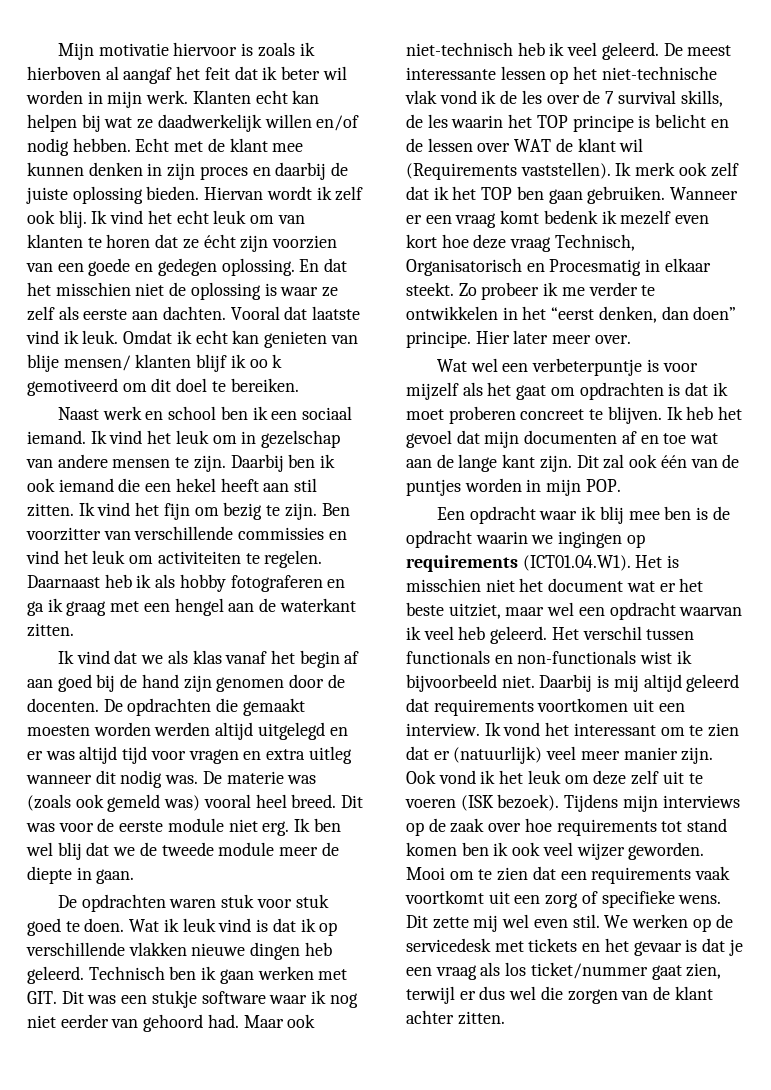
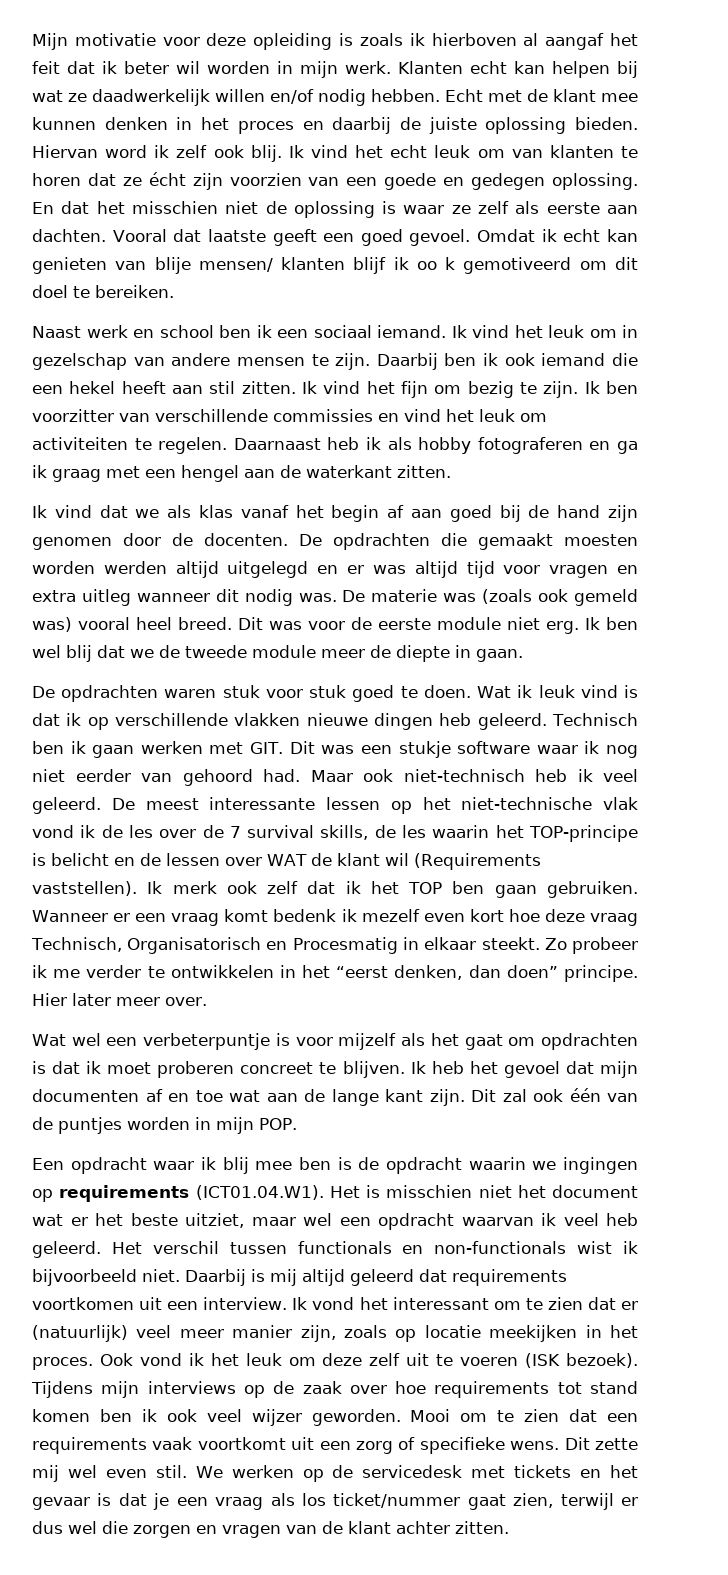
[173,42,238,56] hiervoor -> [162,33,333,50] voor deze opleiding
[167,163,196,180] zijn -> [201,117,230,130] het
[266,186,312,200] wordt -> [105,145,148,158] word
[26,330,119,344] vind ik leuk. -> [272,229,471,246] geeft een goed gevoel.
[321,503,350,516] Ben -> [584,381,638,394] Ik ben
[536,115,634,132] TOP principe -> [529,825,639,842] TOP-principe
[681,747,714,764] zijn. -> [300,1325,638,1342] [32,1357,93,1370] zijn, zoals op locatie meekijken in het proces.
(618, 996) none -> [196,1525,281,1538] en vragen

